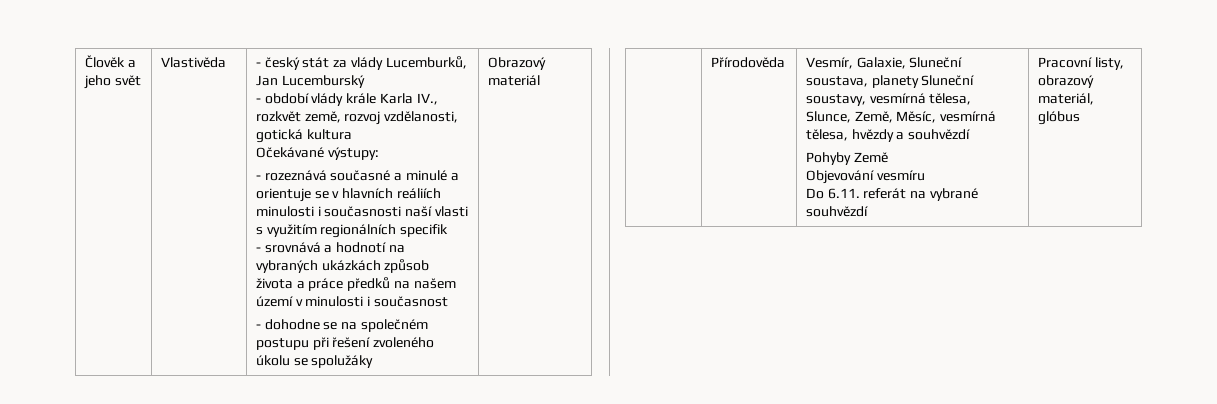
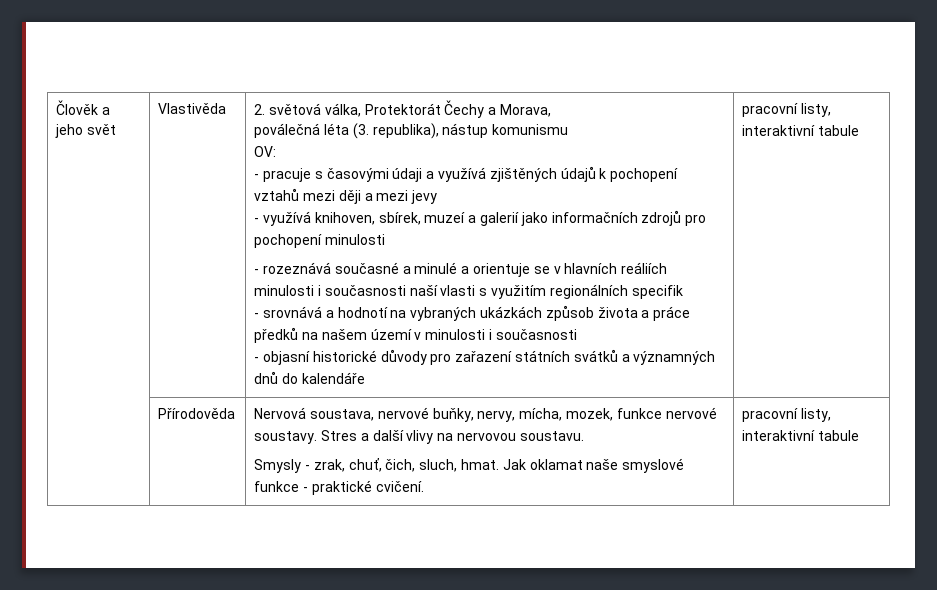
[255,56,467,70] [255,75,365,88] [255,93,438,106] [255,111,459,125] [255,129,352,143] [255,147,379,160] - český stát za vlády Lucemburků, Jan Lucemburský // - období vlády krále Karla IV., rozkvět země, rozvoj vzdělanosti, gotická kultura // Očekávané výstupy: -> [254,100,551,118] [254,123,569,139] [254,146,277,157] [254,166,679,182] [254,188,438,204] [254,210,707,226] [254,234,386,248] 2. světová válka, Protektorát Čechy a Morava, // poválečná léta (3. republika), nástup komunismu // OV: // - pracuje s časovými údaji a využívá zjištěných údajů k pochopení vztahů mezi ději a mezi jevy // - využívá knihoven, sbírek, muzeí a galerií jako informačních zdrojů pro pochopení minulosti
[374,296,449,307] [255,319,429,332] [255,337,435,350] [255,355,374,368] [487,57,546,70] [487,75,540,86] [710,57,785,68] [805,57,963,69] [805,75,975,88] [805,93,972,106] [805,111,997,123] [805,129,971,142] [805,152,888,165] [805,170,925,184] [805,188,979,201] [805,206,868,217] [1037,57,1124,70] [1037,75,1094,88] [1037,93,1094,105] [1037,111,1080,125] současnost // - dohodne se na společném postupu při řešení zvoleného úkolu se spolužáky | Obrazový materiál // | Přírodověda | Vesmír, Galaxie, Sluneční soustava, planety Sluneční soustavy, vesmírná tělesa, Slunce, Země, Měsíc, vesmírná tělesa, hvězdy a souhvězdí // Pohyby Země // Objevování vesmíru // Do 6.11. referát na vybrané souhvězdí | Pracovní listy, obrazový materiál, glóbus -> [495,329,577,340] [254,349,716,365] [254,371,365,384] [742,103,832,117] [742,125,860,136] [158,408,236,419] [254,407,717,422] [254,430,584,444] [254,458,685,473] [254,480,424,495] [742,408,832,422] [742,430,860,441] současnosti // - objasní historické důvody pro zařazení státních svátků a významných dnů do kalendáře | pracovní listy, interaktivní tabule // | Přírodověda | Nervová soustava, nervové buňky, nervy, mícha, mozek, funkce nervové soustavy. Stres a další vlivy na nervovou soustavu. // Smysly - zrak, chuť, čich, sluch, hmat. Jak oklamat naše smyslové funkce - praktické cvičení. | pracovní listy, interaktivní tabule

